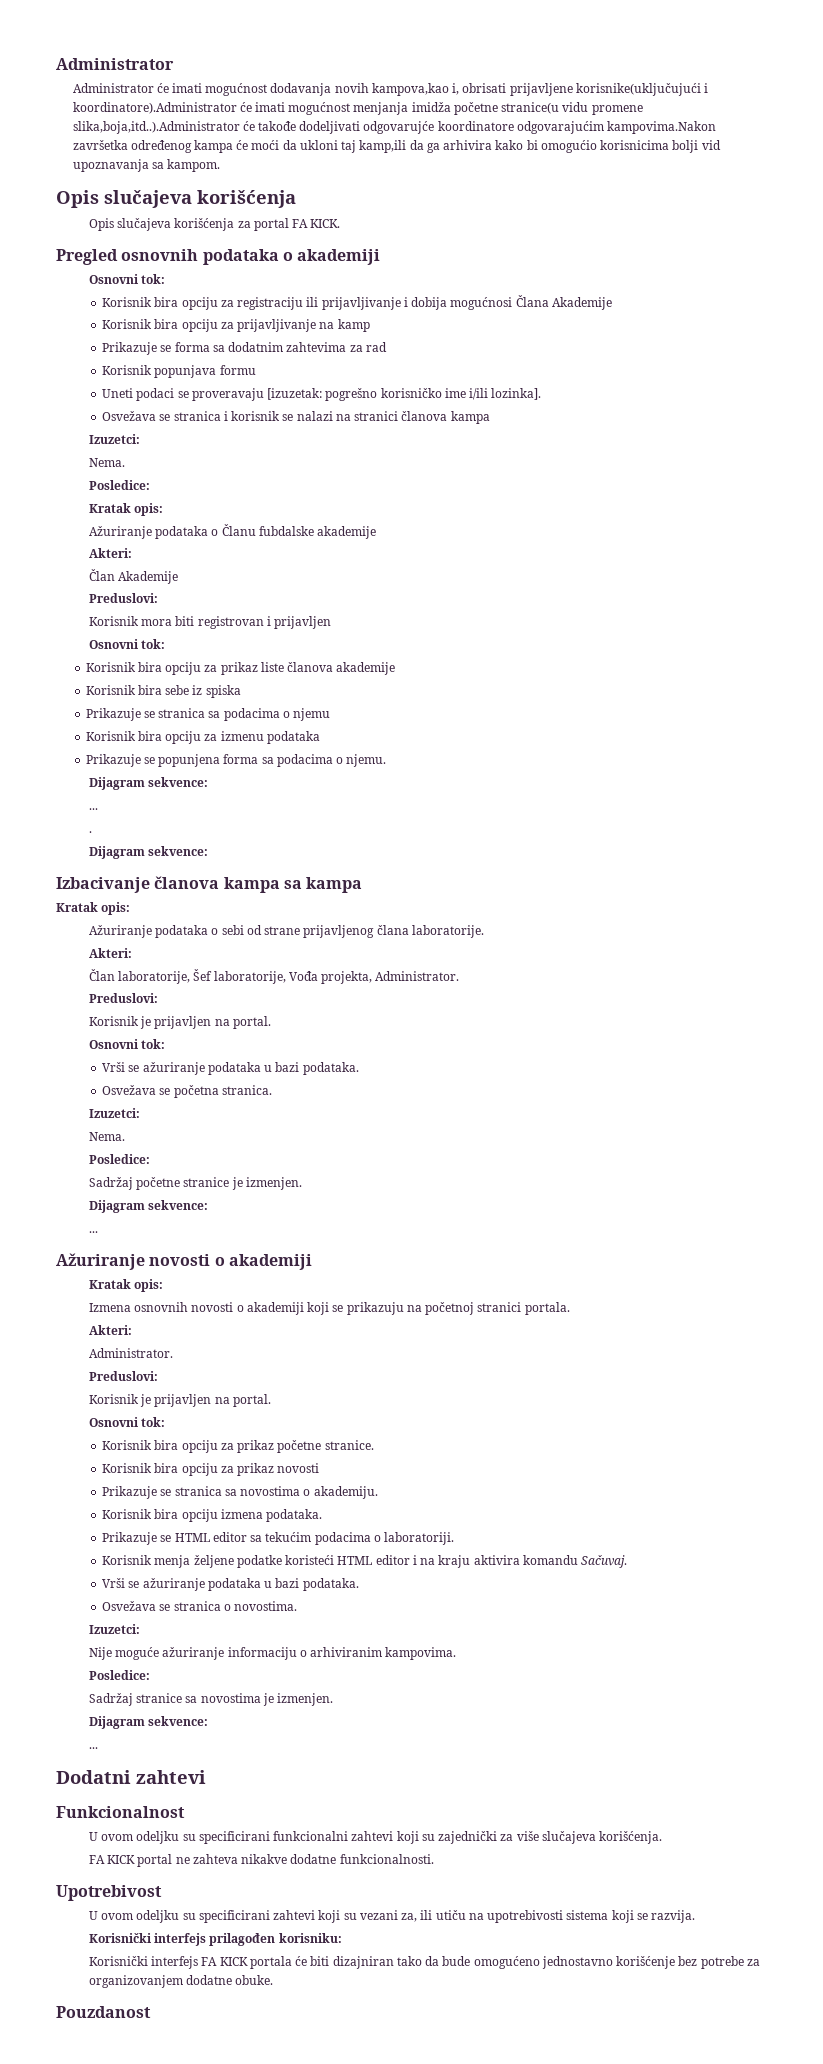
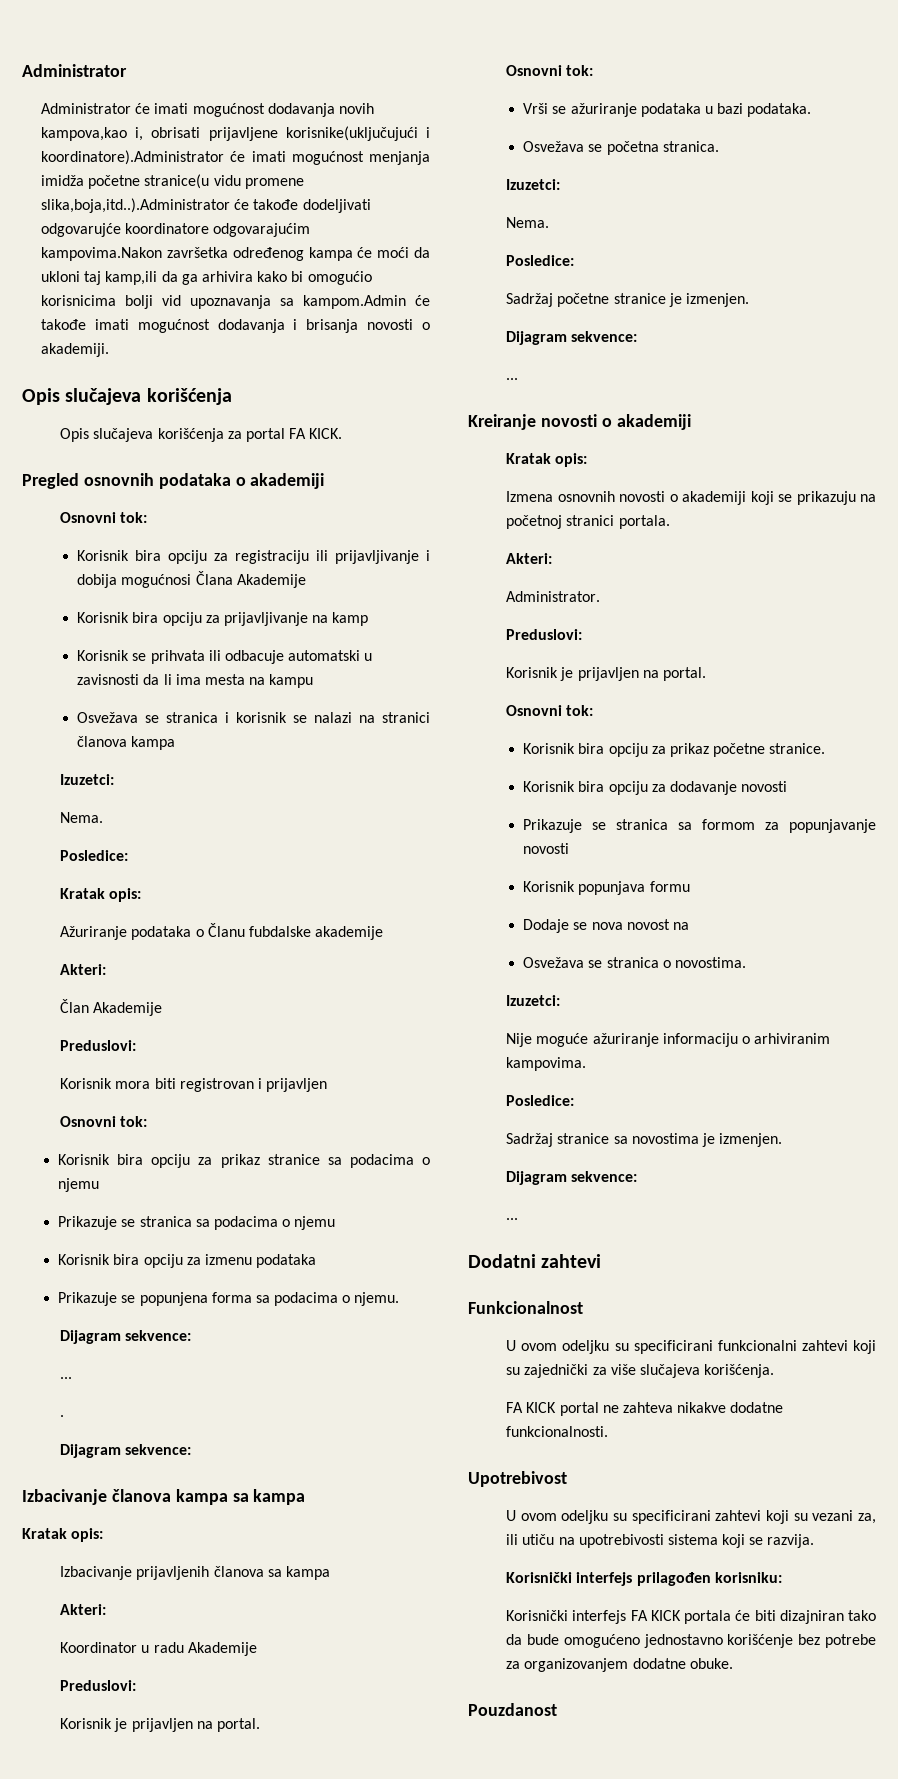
[166,159,220,172] kampom. -> [303,295,430,309] [41,319,430,333] [41,343,110,357] kampom.Admin će takođe imati mogućnost dodavanja i brisanja novosti o akademiji.
[102,342,387,355] [102,365,256,378] [102,388,542,401] Prikazuje se forma sa dodatnim zahtevima za rad // Korisnik popunjava formu // Uneti podaci se proveravaju [izuzetak: pogrešno korisničko ime i/ili lozinka]. -> [77,650,373,664] [77,674,314,688] Korisnik se prihvata ili odbacuje automatski u zavisnosti da li ima mesta na kampu
[260,662,396,675] [85,685,241,698] liste članova akademije // Korisnik bira sebe iz spiska -> [267,1154,430,1168] [58,1178,100,1192] stranice sa podacima o njemu
[89,925,484,938] [89,948,133,958] [89,969,460,984] Ažuriranje podataka o sebi od strane prijavljenog člana laboratorije. // Akteri: // Član laboratorije, Šef laboratorije, Vođa projekta, Administrator. -> [60,1566,330,1580] [60,1604,107,1615] [60,1642,257,1656] Izbacivanje prijavljenih članova sa kampa // Akteri: // Koordinator u radu Akademije
[56,1253,145,1270] Ažuriranje -> [468,414,536,430] Kreiranje
[237,1463,275,1476] prikaz -> [669,781,737,795] dodavanje
[240,1486,378,1499] [102,1509,323,1522] [102,1532,455,1545] [102,1555,628,1568] [102,1578,359,1591] novostima o akademiju. // Korisnik bira opciju izmena podataka. // Prikazuje se HTML editor sa tekućim podacima o laboratoriji. // Korisnik menja željene podatke koristeći HTML editor i na kraju aktivira komandu Sačuvaj. // Vrši se ažuriranje podataka u bazi podataka. -> [702,819,876,833] [523,843,570,854] [523,881,690,895] [523,919,689,933] formom za popunjavanje novosti // Korisnik popunjava formu // Dodaje se nova novost na

